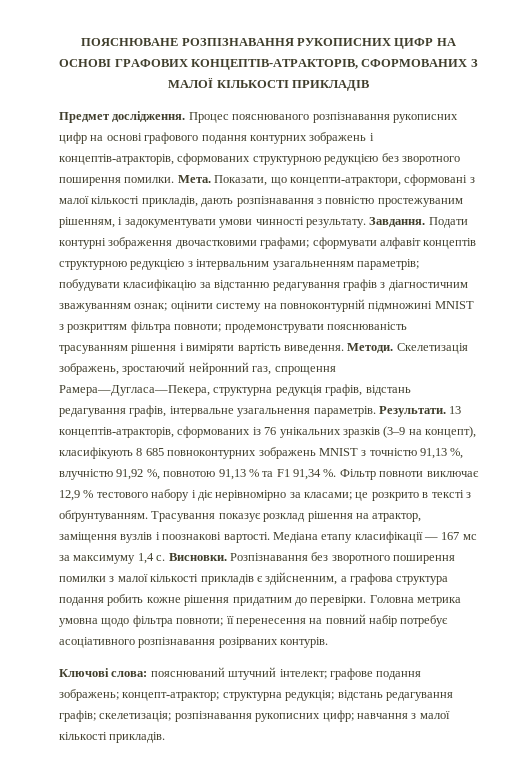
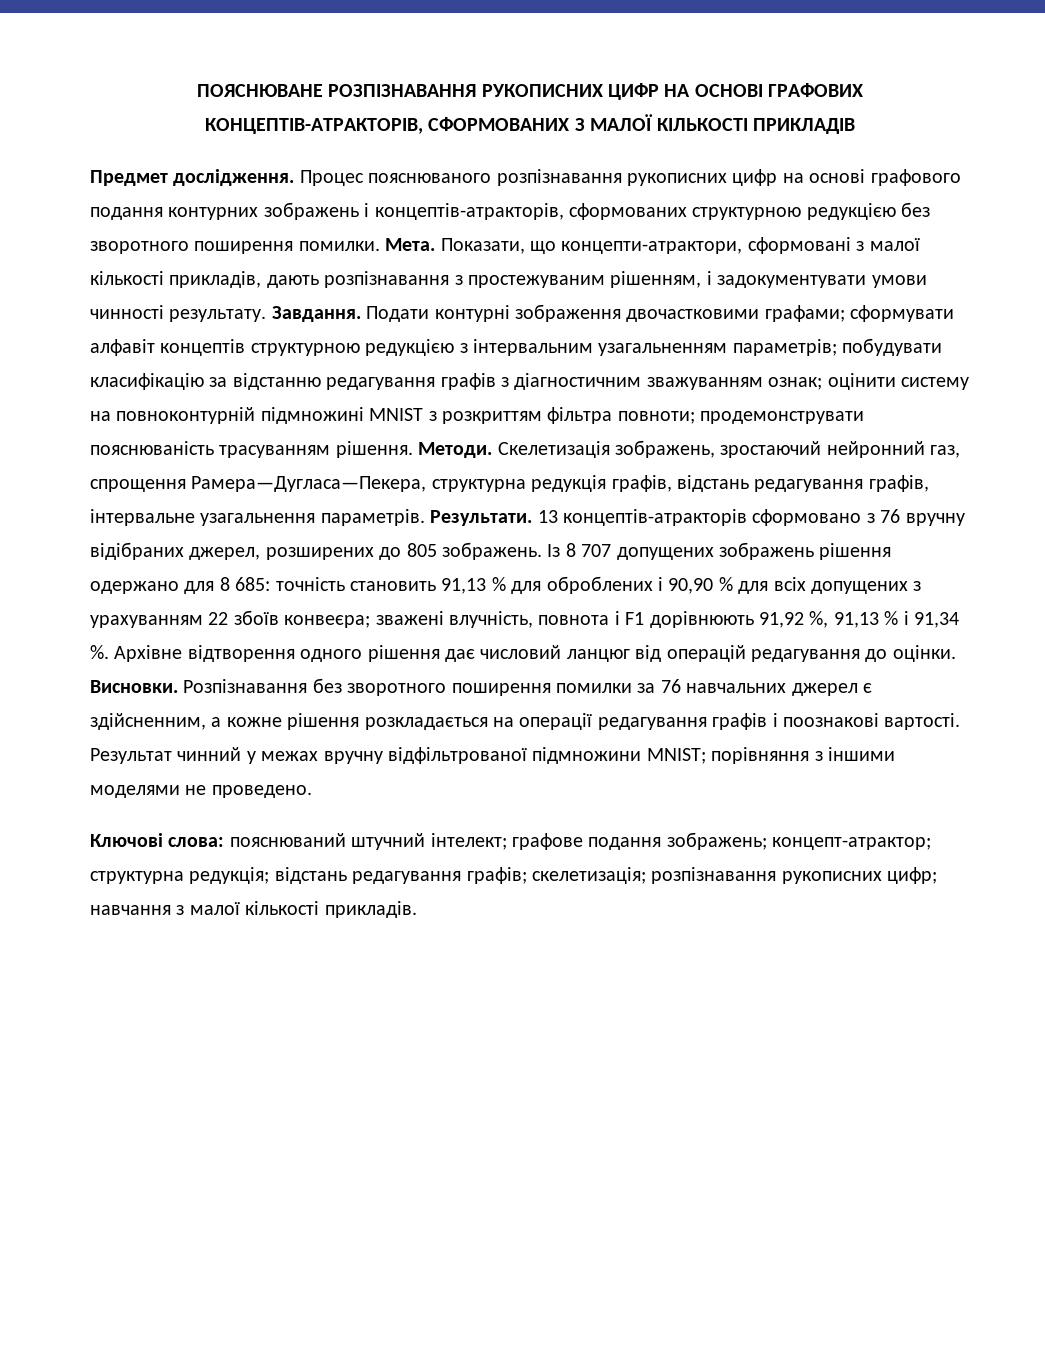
[325,196,375,204] повністю -> (463, 280) none
[131,343,344,354] рішення і виміряти вартість виведення. -> [335,441,413,458] рішення.
[59,426,476,438] [59,447,464,459] [59,469,113,480] концептів-атракторів, сформованих із 76 унікальних зразків (3–9 на концепт), класифікують 8 685 повноконтурних зображень MNIST з точністю 91,13 %, влучністю -> [563,509,965,526] [90,542,892,560] [90,576,922,594] [90,610,754,628] концептів-атракторів сформовано з 76 вручну відібраних джерел, розширених до 805 зображень. Із 8 707 допущених зображень рішення одержано для 8 685: точність становить 91,13 % для оброблених і 90,90 % для всіх допущених з урахуванням 22 збоїв конвеєра; зважені влучність, повнота і F1 дорівнюють
[163,469,479,480] [59,489,471,501] [59,510,422,522] [59,531,477,543] [59,553,166,564] повнотою 91,13 % та F1 91,34 %. Фільтр повноти виключає 12,9 % тестового набору і діє нерівномірно за класами; це розкрито в тексті з обґрунтуванням. Трасування показує розклад рішення на атрактор, заміщення вузлів і поознакові вартості. Медіана етапу класифікації — 167 мс за максимуму 1,4 с. -> [833,611,959,628] [90,645,956,662] 91,13 % і 91,34 %. Архівне відтворення одного рішення дає числовий ланцюг від операцій редагування до оцінки.
[109,572,449,585] [59,594,461,606] [59,614,449,627] [59,637,329,648] з малої кількості прикладів є здійсненним, а графова структура подання робить кожне рішення придатним до перевірки. Головна метрика умовна щодо фільтра повноти; її перенесення на повний набір потребує асоціативного розпізнавання розірваних контурів. -> [637,679,872,696] [90,713,961,730] [90,747,895,764] [90,785,312,798] за 76 навчальних джерел є здійсненним, а кожне рішення розкладається на операції редагування графів і поознакові вартості. Результат чинний у межах вручну відфільтрованої підмножини MNIST; порівняння з іншими моделями не проведено.

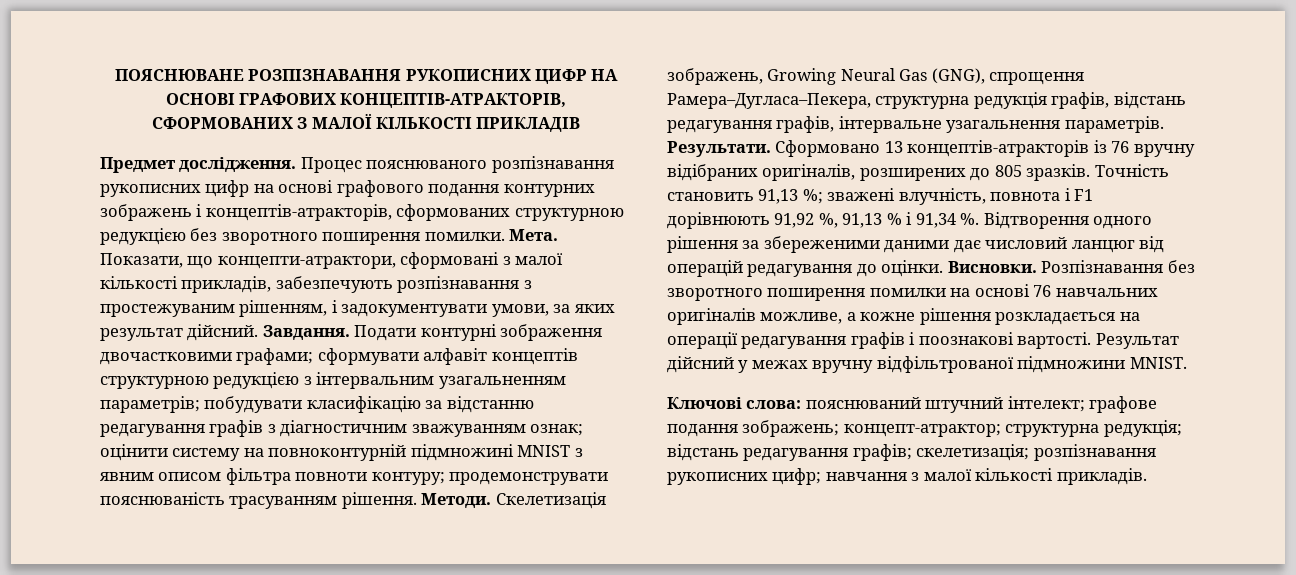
[266,275,319,288] дають -> [275,276,393,293] забезпечують
[871,275,927,288] [90,305,267,322] умови чинності результату. -> [491,304,615,317] [100,324,259,341] умови, за яких результат дійсний.
[441,407,695,424] розкриттям фільтра повноти; -> [100,468,445,485] явним описом фільтра повноти контуру;
[720,441,961,458] [90,476,427,492] зростаючий нейронний газ, спрощення Рамера—Дугласа—Пекера, -> [767,68,1085,85] [667,93,871,109] Growing Neural Gas (GNG), спрощення Рамера–Дугласа–Пекера,
(533, 518) none -> [775,140,881,157] Сформовано
[752,509,875,526] сформовано з -> [1093,140,1107,153] із
[189,547,261,560] джерел, -> [762,164,856,181] оригіналів,
[441,542,892,560] [90,576,922,594] [90,610,371,628] зображень. Із 8 707 допущених зображень рішення одержано для 8 685: точність становить 91,13 % для оброблених і 90,90 % для всіх допущених з урахуванням 22 збоїв конвеєра; -> [1026,164,1169,181] [667,189,823,204] зразків. Точність становить 91,13 %;
[114,645,440,662] Архівне відтворення одного рішення -> [983,212,1153,229] [667,236,950,253] Відтворення одного рішення за збереженими даними
[637,679,872,696] [90,713,206,730] за 76 навчальних джерел є здійсненним, -> [950,284,1158,297] [667,308,843,325] на основі 76 навчальних оригіналів можливе,
[177,747,242,761] чинний -> [667,356,734,373] дійсний
[646,747,895,764] [90,785,312,798] MNIST; порівняння з іншими моделями не проведено. -> [1129,357,1187,369] MNIST.

